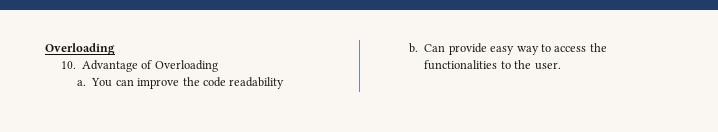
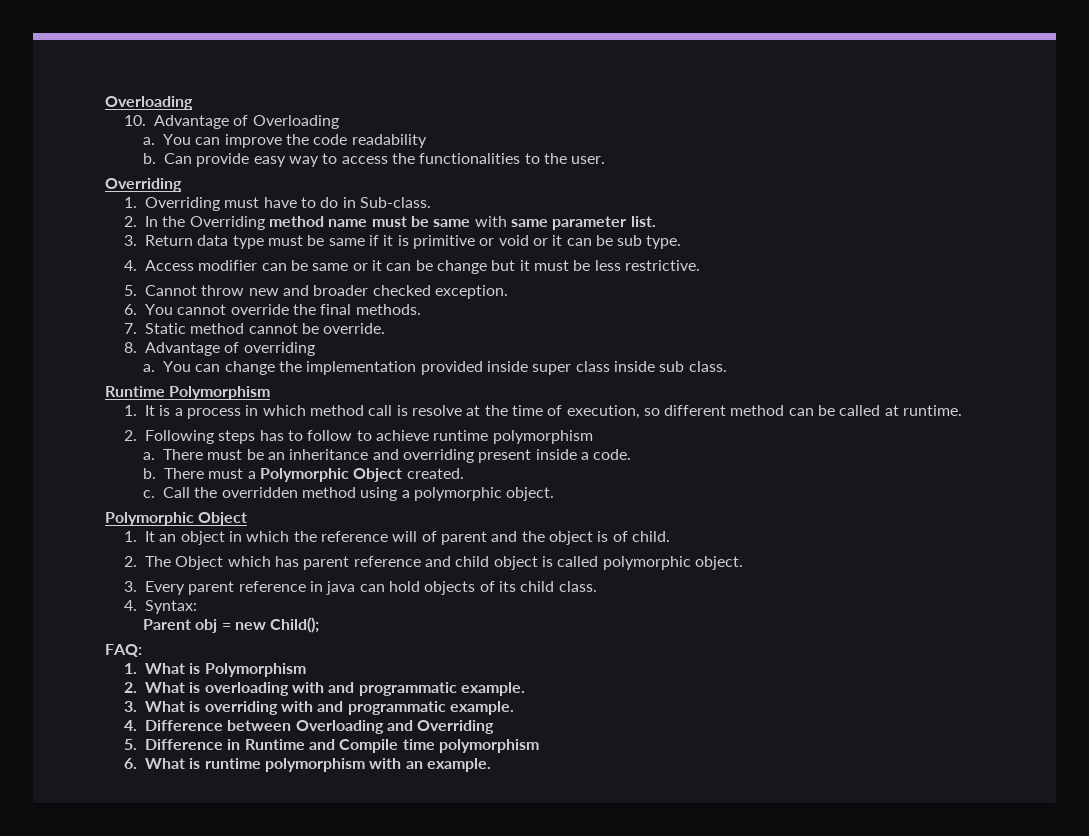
(561, 66) none -> [105,178,182,192] [124,197,431,211] [124,216,656,230] [124,235,682,249] [124,260,700,274] [124,285,508,299] [124,304,421,315] [124,323,386,334] [124,342,315,356] [143,361,727,375] [105,386,271,400] [124,405,963,419] [124,430,593,444] [143,449,632,463] [143,468,464,482] [143,487,555,501] [105,512,248,526] [124,531,670,545] [124,556,743,570] [124,581,597,595] [124,600,198,614] [143,617,320,633] [105,644,142,657] [124,663,306,677] [124,682,525,696] [124,701,514,715] [124,720,495,734] [124,739,539,753] [124,758,491,772] // Overriding // 1. Overriding must have to do in Sub-class. // 2. In the Overriding method name must be same with same parameter list. // 3. Return data type must be same if it is primitive or void or it can be sub type. // 4. Access modifier can be same or it can be change but it must be less restrictive. // 5. Cannot throw new and broader checked exception. // 6. You cannot override the final methods. // 7. Static method cannot be override. // 8. Advantage of overriding // a. You can change the implementation provided inside super class inside sub class. // Runtime Polymorphism // 1. It is a process in which method call is resolve at the time of execution, so different method can be called at runtime. // 2. Following steps has to follow to achieve runtime polymorphism // a. There must be an inheritance and overriding present inside a code. // b. There must a Polymorphic Object created. // c. Call the overridden method using a polymorphic object. // Polymorphic Object // 1. It an object in which the reference will of parent and the object is of child. // 2. The Object which has parent reference and child object is called polymorphic object. // 3. Every parent reference in java can hold objects of its child class. // 4. Syntax: // Parent obj = new Child(); // FAQ: // 1. What is Polymorphism // 2. What is overloading with and programmatic example. // 3. What is overriding with and programmatic example. // 4. Difference between Overloading and Overriding // 5. Difference in Runtime and Compile time polymorphism // 6. What is runtime polymorphism with an example.

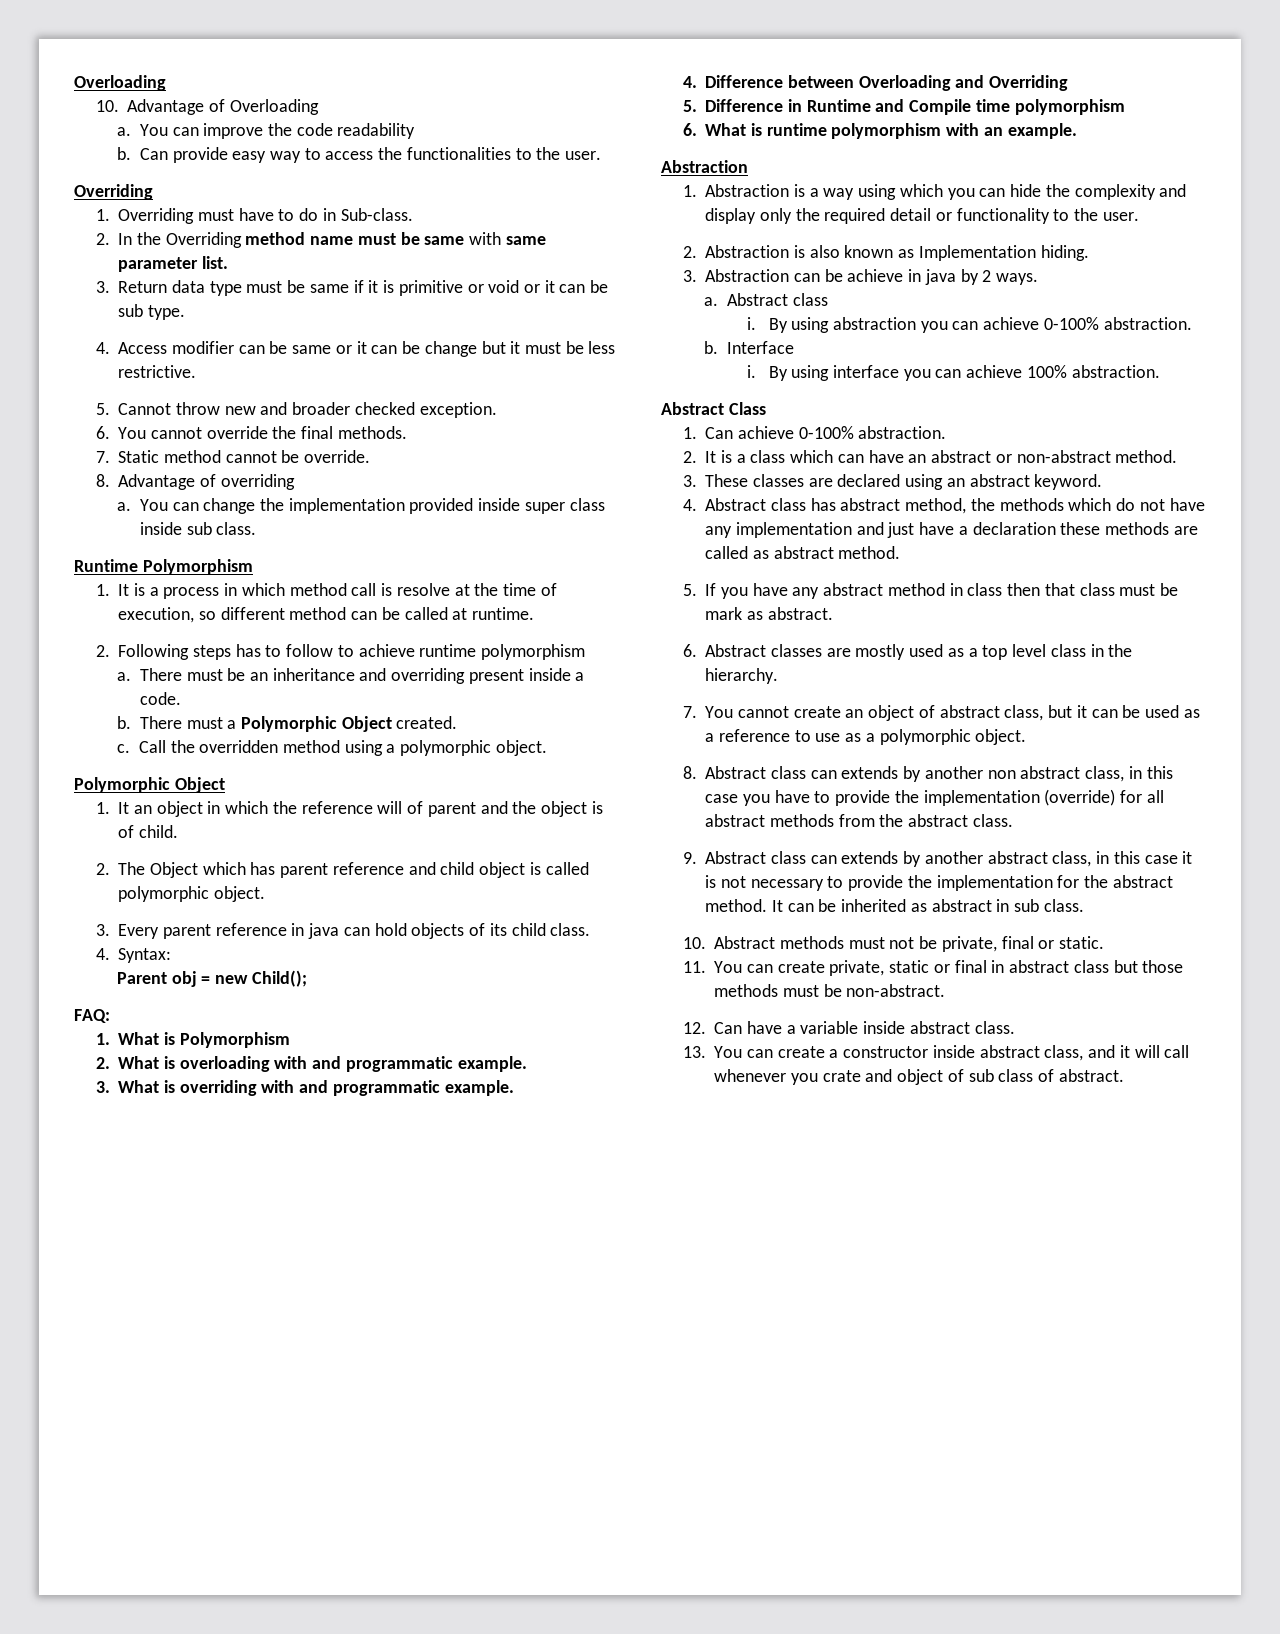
(491, 765) none -> [661,160,748,173] [682,184,1187,200] [705,208,1139,224] [682,245,1089,261] [682,269,1039,285] [704,293,828,306] [747,317,1192,333] [704,341,794,354] [747,365,1160,381] [661,402,766,415] [682,426,947,439] [682,450,1178,463] [682,474,1103,490] [682,498,1205,514] [705,522,1198,538] [705,546,901,559] [682,583,1178,599] [705,607,833,620] [682,644,1133,660] [705,668,779,684] [682,705,1200,721] [705,729,1027,745] [682,766,1173,782] [705,789,1164,806] [705,814,1013,827] [682,851,1193,867] [705,875,1173,891] [705,899,1084,912] [682,936,1105,952] [682,960,1184,976] [714,984,946,997] [682,1021,1015,1034] [682,1045,1190,1061] [714,1069,1124,1085] // Abstraction // 1. Abstraction is a way using which you can hide the complexity and display only the required detail or functionality to the user. // 2. Abstraction is also known as Implementation hiding. // 3. Abstraction can be achieve in java by 2 ways. // a. Abstract class // i. By using abstraction you can achieve 0-100% abstraction. // b. Interface // i. By using interface you can achieve 100% abstraction. // Abstract Class // 1. Can achieve 0-100% abstraction. // 2. It is a class which can have an abstract or non-abstract method. // 3. These classes are declared using an abstract keyword. // 4. Abstract class has abstract method, the methods which do not have any implementation and just have a declaration these methods are called as abstract method. // 5. If you have any abstract method in class then that class must be mark as abstract. // 6. Abstract classes are mostly used as a top level class in the hierarchy. // 7. You cannot create an object of abstract class, but it can be used as a reference to use as a polymorphic object. // 8. Abstract class can extends by another non abstract class, in this case you have to provide the implementation (override) for all abstract methods from the abstract class. // 9. Abstract class can extends by another abstract class, in this case it is not necessary to provide the implementation for the abstract method. It can be inherited as abstract in sub class. // 10. Abstract methods must not be private, final or static. // 11. You can create private, static or final in abstract class but those methods must be non-abstract. // 12. Can have a variable inside abstract class. // 13. You can create a constructor inside abstract class, and it will call whenever you crate and object of sub class of abstract.

